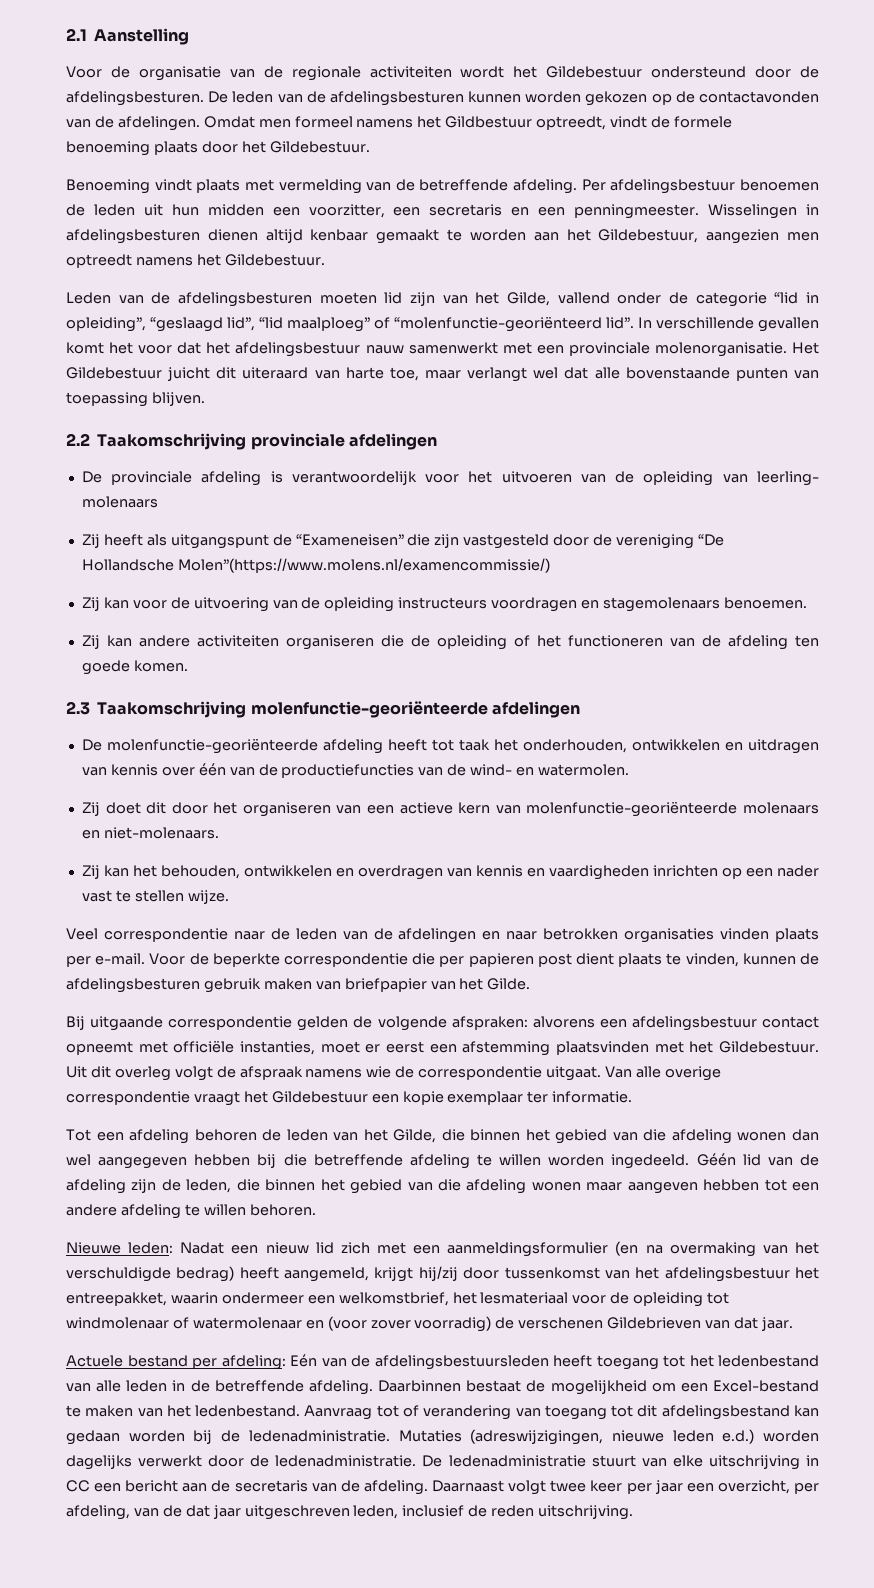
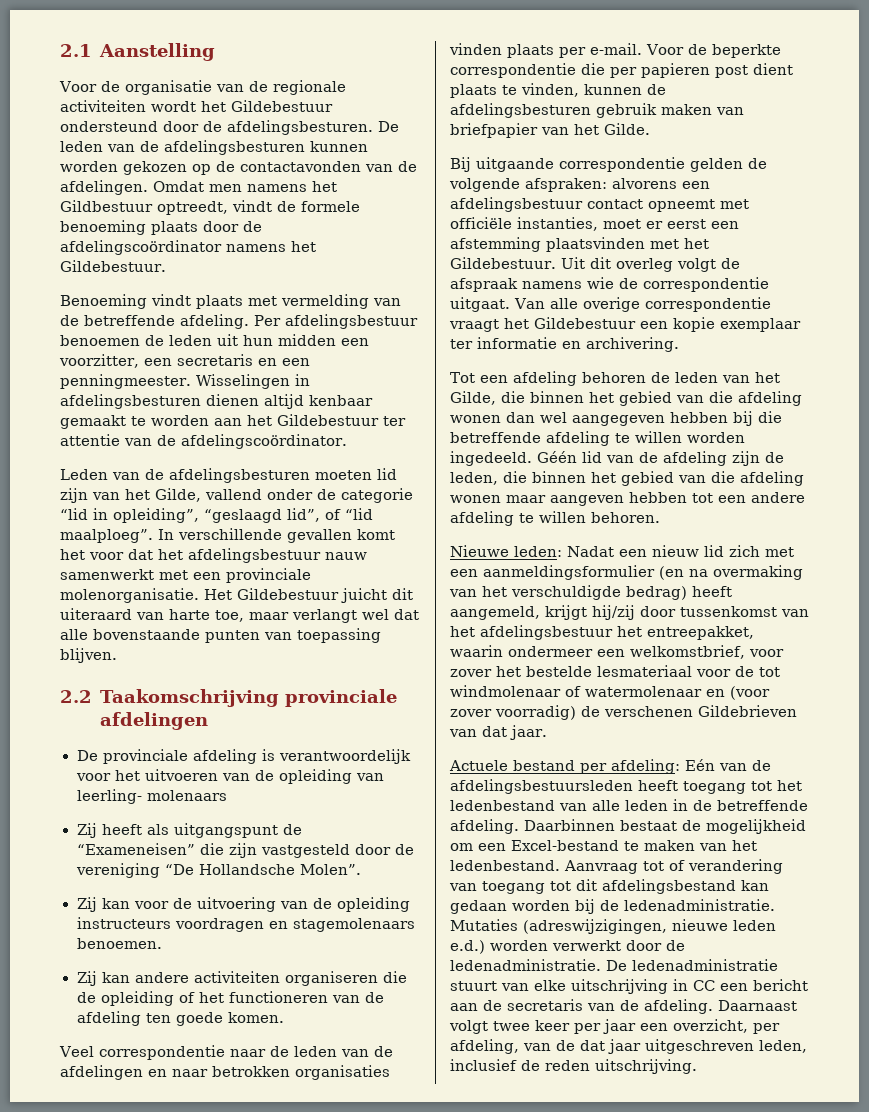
[294,116,353,128] formeel -> (242, 188) none
(238, 147) none -> [243,221,262,232] [60,240,286,255] de afdelingscoördinator namens
[598,229,819,244] [66,254,325,268] Gildebestuur, aangezien men optreedt namens het Gildebestuur. -> [277,414,406,426] [60,434,347,449] Gildebestuur ter attentie van de afdelingscoördinator.
[259,316,634,332] “lid maalploeg” of “molenfunctie-georiënteerd lid”. -> [325,508,373,520] [60,529,153,543] of “lid maalploeg”.
[177,558,550,573] Molen”(https://www.molens.nl/examencommissie/) -> [299,864,361,875] Molen”.
[66,701,580,718] [81,738,819,754] [81,763,630,778] [81,801,819,817] [81,827,219,839] [81,865,819,880] [81,890,229,904] // 2.3 Taakomschrijving molenfunctie-georiënteerde afdelingen // De molenfunctie-georiënteerde afdeling heeft tot taak het onderhouden, ontwikkelen en uitdragen van kennis over één van de productiefuncties van de wind- en watermolen. // Zij doet dit door het organiseren van een actieve kern van molenfunctie-georiënteerde molenaars en niet-molenaars. // Zij kan het behouden, ontwikkelen en overdragen van kennis en vaardigheden inrichten op een nader vast te stellen wijze. -> (284, 1017) none
[552,1091,633,1103] informatie. -> [477,337,679,352] informatie en archivering.
[452,1292,477,1304] het -> [749,649,784,657] [450,666,592,677] voor zover het bestelde
[633,1292,704,1307] opleiding -> (754, 671) none
[66,1455,132,1470] dagelijks -> (548, 945) none

